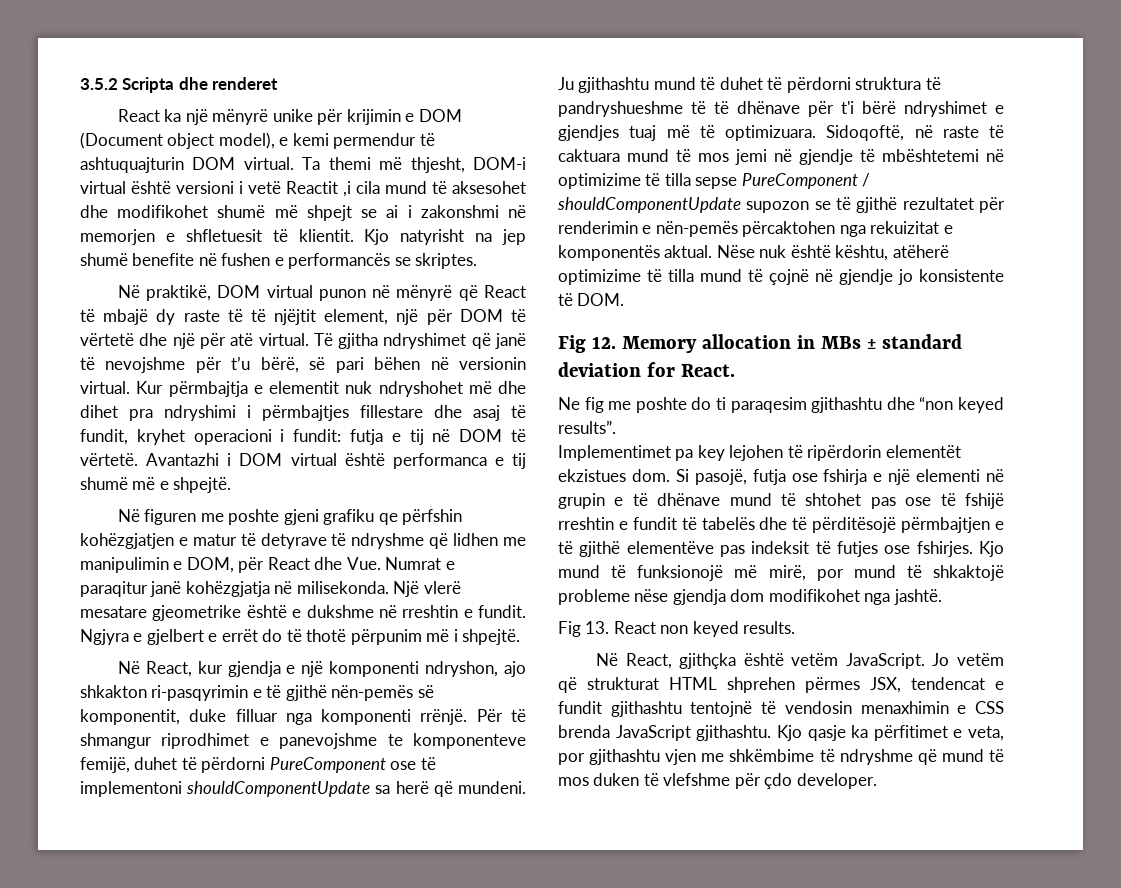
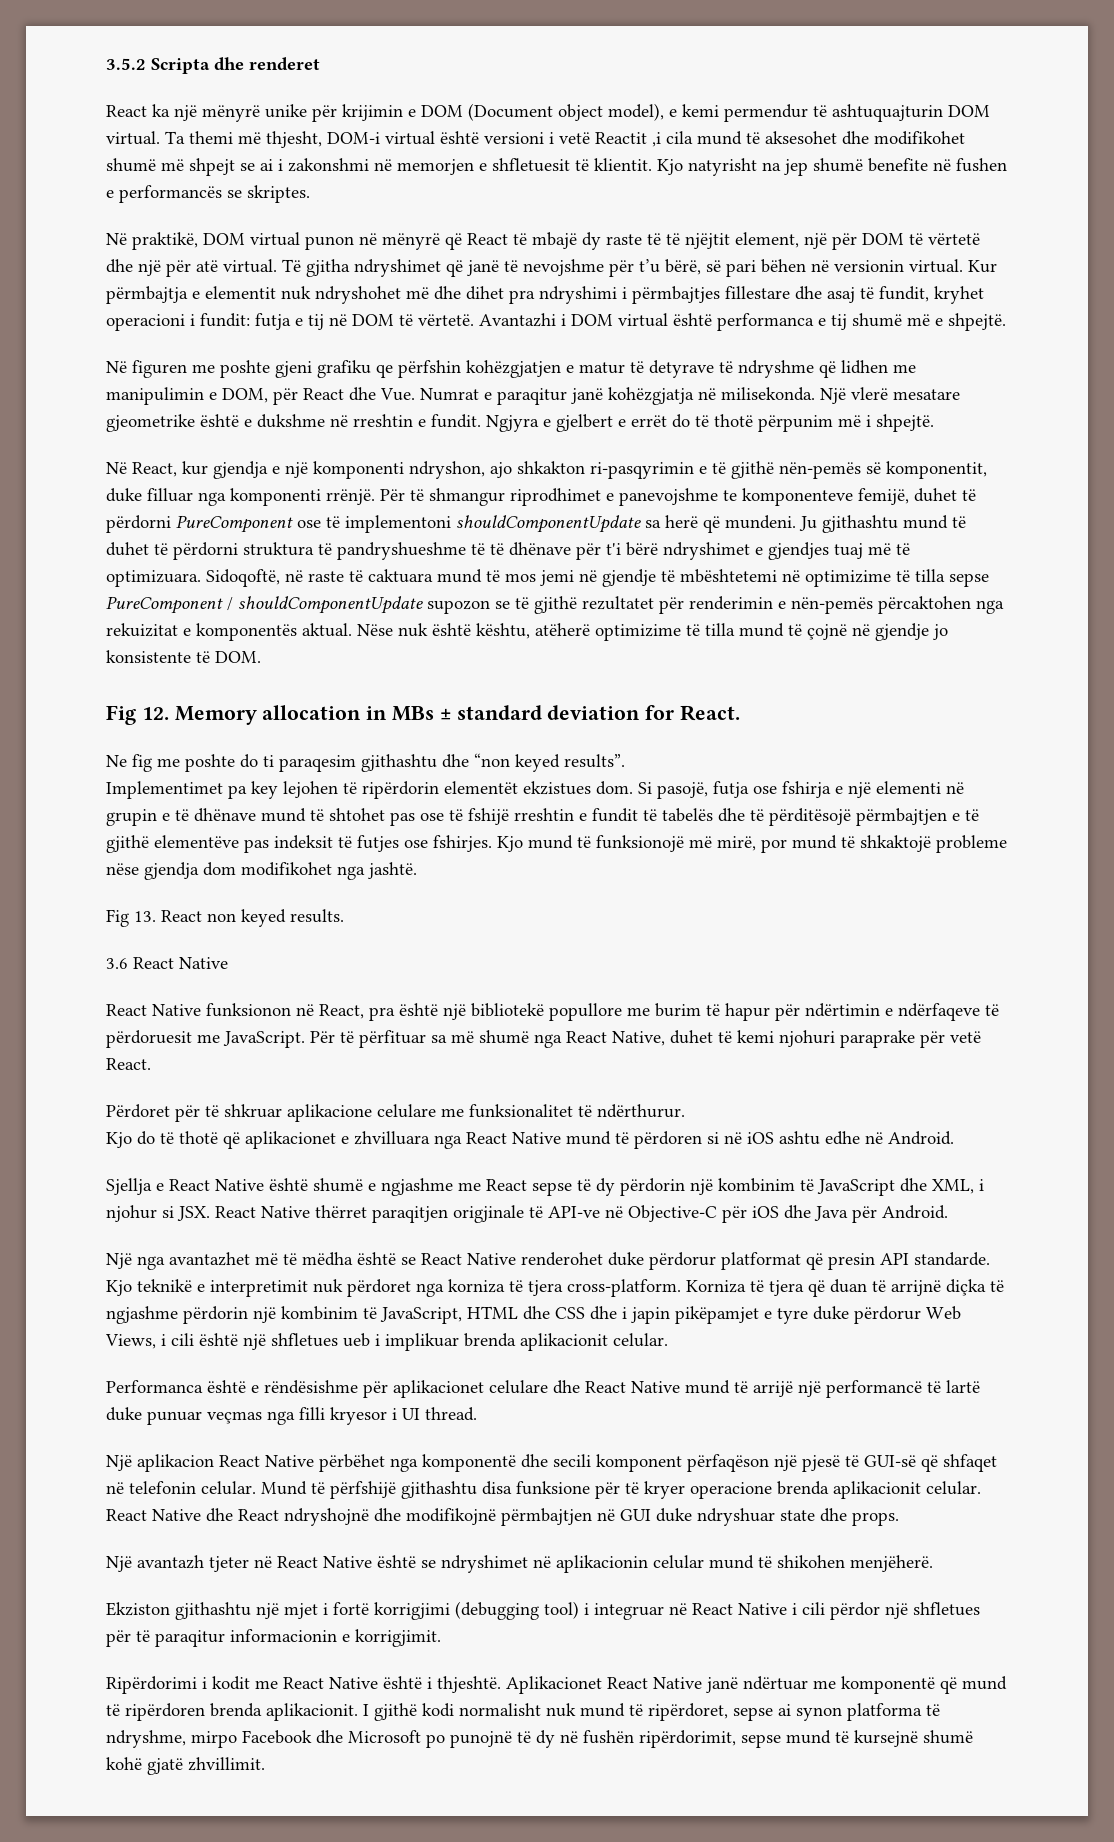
[595,653,1004,669] [558,677,1004,693] [558,701,1004,717] [558,725,1004,741] [558,749,1004,765] [558,773,877,789] Në React, gjithçka është vetëm JavaScript. Jo vetëm që strukturat HTML shprehen përmes JSX, tendencat e fundit gjithashtu tentojnë të vendosin menaxhimin e CSS brenda JavaScript gjithashtu. Kjo qasje ka përfitimet e veta, por gjithashtu vjen me shkëmbime të ndryshme që mund të mos duken të vlefshme për çdo developer. -> [106,957,228,969] [106,1003,999,1021] [106,1030,981,1048] [106,1058,151,1070] [106,1104,685,1122] [106,1131,954,1149] [106,1178,984,1196] [106,1205,948,1223] [106,1252,990,1270] [106,1279,1004,1297] [106,1306,961,1324] [105,1333,668,1351] [106,1380,980,1398] [106,1407,477,1425] [106,1454,997,1472] [106,1481,981,1499] [106,1508,899,1526] [106,1555,933,1573] [106,1601,980,1620] [106,1629,441,1647] [106,1676,1007,1694] [106,1703,940,1721] [106,1730,973,1748] [106,1757,265,1775] 3.6 React Native // React Native funksionon në React, pra është një bibliotekë popullore me burim të hapur për ndërtimin e ndërfaqeve të përdoruesit me JavaScript. Për të përfituar sa më shumë nga React Native, duhet të kemi njohuri paraprake për vetë React. // Përdoret për të shkruar aplikacione celulare me funksionalitet të ndërthurur. // Kjo do të thotë që aplikacionet e zhvilluara nga React Native mund të përdoren si në iOS ashtu edhe në Android. // Sjellja e React Native është shumë e ngjashme me React sepse të dy përdorin një kombinim të JavaScript dhe XML, i njohur si JSX. React Native thërret paraqitjen origjinale të API-ve në Objective-C për iOS dhe Java për Android. // Një nga avantazhet më të mëdha është se React Native renderohet duke përdorur platformat që presin API standarde. Kjo teknikë e interpretimit nuk përdoret nga korniza të tjera cross-platform. Korniza të tjera që duan të arrijnë diçka të ngjashme përdorin një kombinim të JavaScript, HTML dhe CSS dhe i japin pikëpamjet e tyre duke përdorur Web Views, i cili është një shfletues ueb i implikuar brenda aplikacionit celular. // Performanca është e rëndësishme për aplikacionet celulare dhe React Native mund të arrijë një performancë të lartë duke punuar veçmas nga filli kryesor i UI thread. // Një aplikacion React Native përbëhet nga komponentë dhe secili komponent përfaqëson një pjesë të GUI-së që shfaqet në telefonin celular. Mund të përfshijë gjithashtu disa funksione për të kryer operacione brenda aplikacionit celular. React Native dhe React ndryshojnë dhe modifikojnë përmbajtjen në GUI duke ndryshuar state dhe props. // Një avantazh tjeter në React Native është se ndryshimet në aplikacionin celular mund të shikohen menjëherë. // Ekziston gjithashtu një mjet i fortë korrigjimi (debugging tool) i integruar në React Native i cili përdor një shfletues për të paraqitur informacionin e korrigjimit. // Ripërdorimi i kodit me React Native është i thjeshtë. Aplikacionet React Native janë ndërtuar me komponentë që mund të ripërdoren brenda aplikacionit. I gjithë kodi normalisht nuk mund të ripërdoret, sepse ai synon platforma të ndryshme, mirpo Facebook dhe Microsoft po punojnë të dy në fushën ripërdorimit, sepse mund të kursejnë shumë kohë gjatë zhvillimit.

